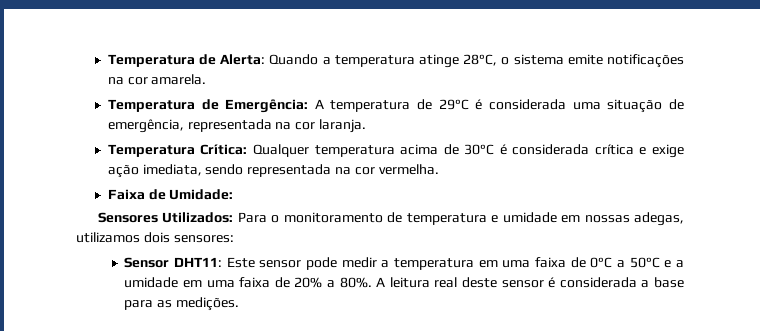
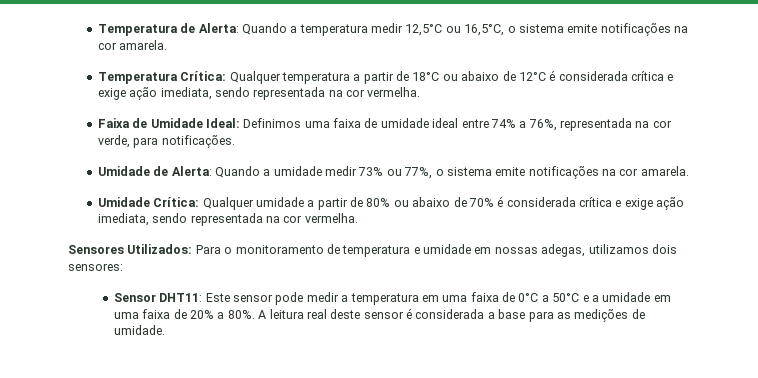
[419,54,498,68] atinge 28°C, -> [371,23,505,36] medir 12,5°C ou 16,5°C,
[201,99,685,113] [107,119,367,133] [107,144,495,157] de Emergência: A temperatura de 29°C é considerada uma situação de emergência, representada na cor laranja. // Temperatura Crítica: Qualquer temperatura acima de 30°C -> [180,71,546,84] Crítica: Qualquer temperatura a partir de 18°C ou abaixo de 12°C
[169,189,234,200] Umidade: -> [150,118,672,131] [97,135,235,148] [97,166,689,179] [97,196,685,210] [97,213,358,226] Umidade Ideal: Definimos uma faixa de umidade ideal entre 74% a 76%, representada na cor verde, para notificações. // Umidade de Alerta: Quando a umidade medir 73% ou 77%, o sistema emite notificações na cor amarela. // Umidade Crítica: Qualquer umidade a partir de 80% ou abaixo de 70% é considerada crítica e exige ação imediata, sendo representada na cor vermelha.
[175,297,239,311] medições. -> [574,309,645,322] [113,325,165,335] medições de umidade.

